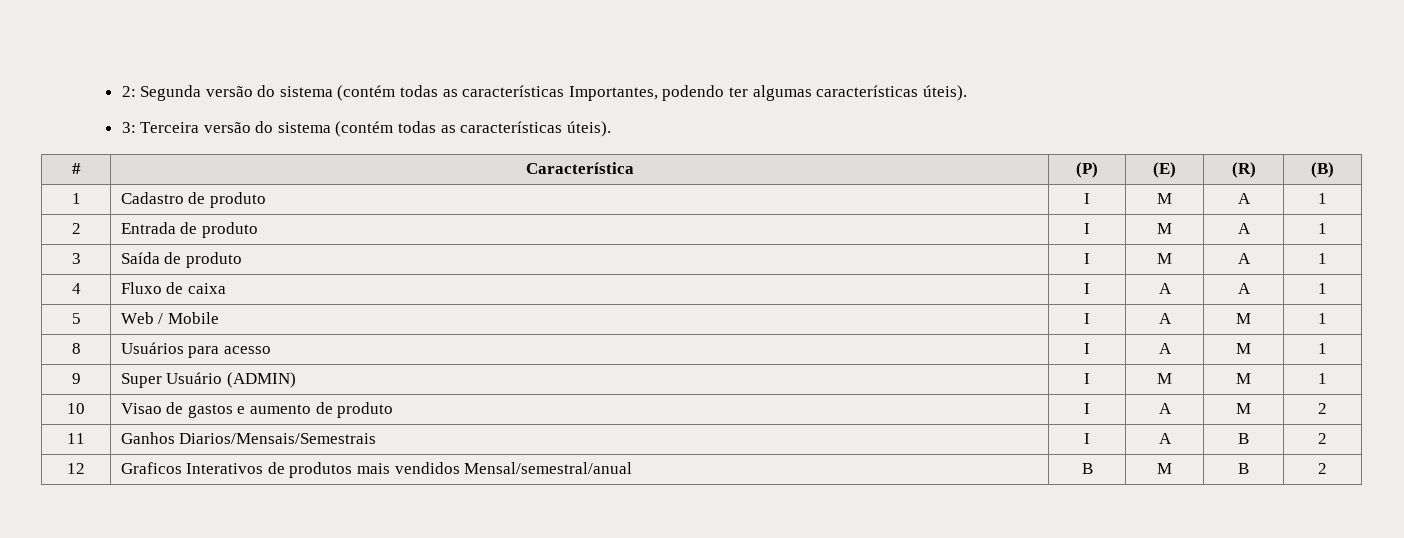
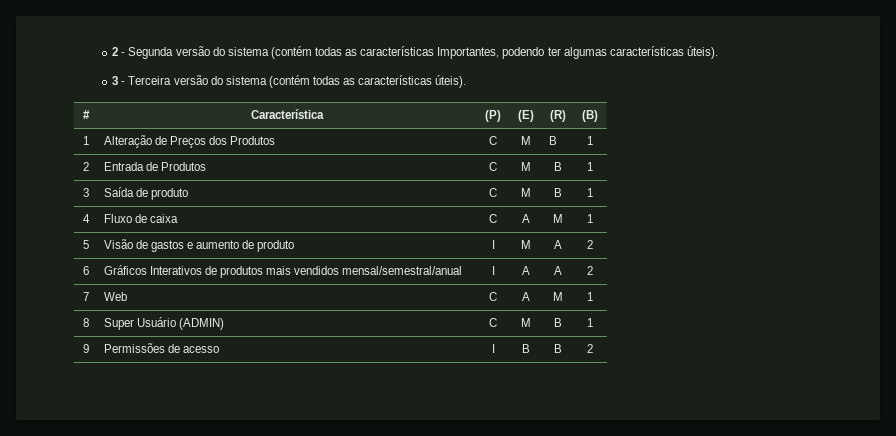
[121,86,136,97] 2: -> [112,47,126,56] 2 -
[121,122,136,133] 3: -> [112,76,126,85] 3 -
[120,192,266,208] [1084,193,1090,204] [1157,193,1172,204] [1237,193,1251,204] [1318,193,1327,204] [71,223,81,234] [120,222,258,238] [1084,223,1090,234] [1157,223,1172,234] [1237,223,1251,234] [1318,223,1327,234] [71,253,81,264] [120,252,242,268] [1084,253,1090,264] [1157,253,1172,264] [1237,253,1251,264] [1318,253,1327,264] [71,283,81,294] [120,282,226,294] Cadastro de produto | I | M | A | 1 // 2 | Entrada de produto | I | M | A | 1 // 3 | Saída de produto | I | M | A | 1 // 4 | Fluxo de caixa -> [103,135,276,148] [489,136,497,145] [520,136,531,145] [548,136,557,145] [587,136,593,145] [82,162,89,171] [103,162,206,171] [489,162,497,171] [520,162,531,171] [553,162,562,171] [587,162,593,171] [82,188,89,197] [103,187,188,200] [489,188,497,197] [520,188,531,197] [553,188,562,197] [587,188,593,197] [82,214,90,223] [103,214,178,223] [489,214,497,223] [521,214,530,223] [552,214,563,223] [587,214,593,223] [82,240,89,249] [103,239,295,252] [491,240,495,249] [520,240,531,249] [553,240,562,249] [587,240,593,249] [82,266,89,275] [103,265,463,278] Alteração de Preços dos Produtos | C | M | B | 1 // 2 | Entrada de Produtos | C | M | B | 1 // 3 | Saída de produto | C | M | B | 1 // 4 | Fluxo de caixa | C | A | M | 1 // 5 | Visão de gastos e aumento de produto | I | M | A | 2 // 6 | Gráficos Interativos de produtos mais vendidos mensal/semestral/anual
[1318,283,1327,294] [71,313,81,324] 1 // 5 -> [587,266,593,275] [82,292,89,301] 2 // 7
[158,312,219,324] [1084,313,1090,324] / Mobile | I -> [489,292,497,301] | C
[120,342,271,358] [1084,343,1090,354] [1158,343,1172,354] [1236,343,1251,354] Usuários para acesso | I | A | M -> [103,317,224,330] [489,318,497,327] [520,318,531,327] [553,318,562,327] Super Usuário (ADMIN) | C | M | B
[120,372,296,388] [1084,373,1090,384] [1157,373,1172,384] [1236,373,1251,384] [1318,373,1327,384] [67,403,85,414] [120,402,394,418] [1084,403,1090,414] [1158,403,1172,414] [1236,403,1251,414] [1318,403,1327,414] [67,433,85,444] [120,432,377,444] [1084,433,1090,444] [1158,433,1172,444] [1238,433,1249,444] [1318,433,1327,444] [67,463,85,474] [120,462,633,478] [1081,463,1093,474] [1157,463,1172,474] Super Usuário (ADMIN) | I | M | M | 1 // 10 | Visao de gastos e aumento de produto | I | A | M | 2 // 11 | Ganhos Diarios/Mensais/Semestrais | I | A | B | 2 // 12 | Graficos Interativos de produtos mais vendidos Mensal/semestral/anual | B | M -> [103,343,219,353] [491,344,495,353] [521,344,530,353] Permissões de acesso | I | B

